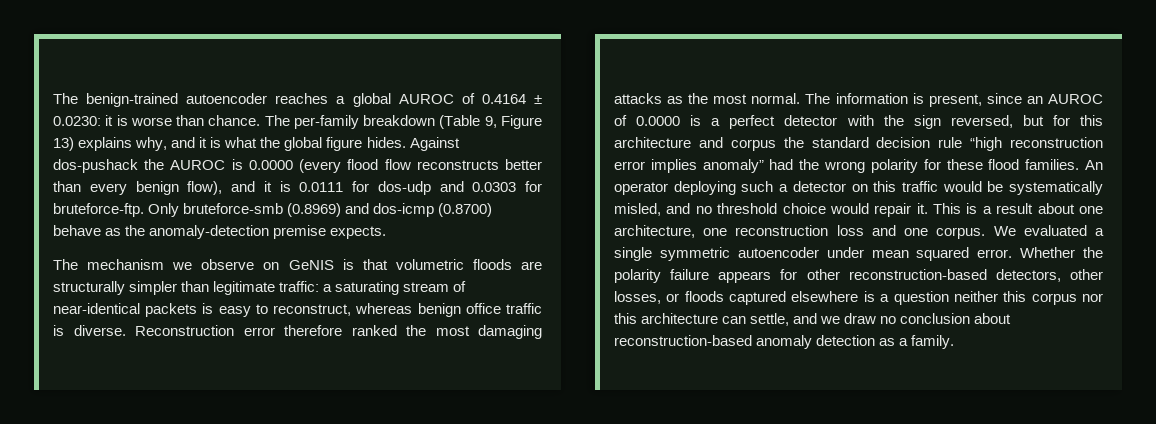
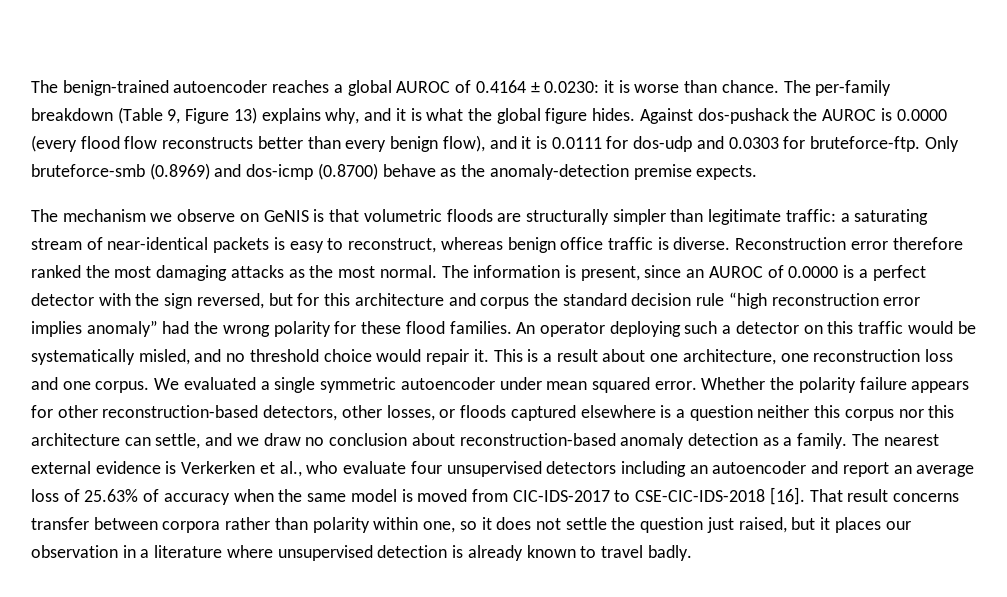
(955, 342) none -> [851,433,939,446] [31,461,975,477] [31,487,960,505] [31,517,911,533] [31,545,692,561] The nearest external evidence is Verkerken et al., who evaluate four unsupervised detectors including an autoencoder and report an average loss of 25.63% of accuracy when the same model is moved from CIC-IDS-2017 to CSE-CIC-IDS-2018 [16]. That result concerns transfer between corpora rather than polarity within one, so it does not settle the question just raised, but it places our observation in a literature where unsupervised detection is already known to travel badly.

